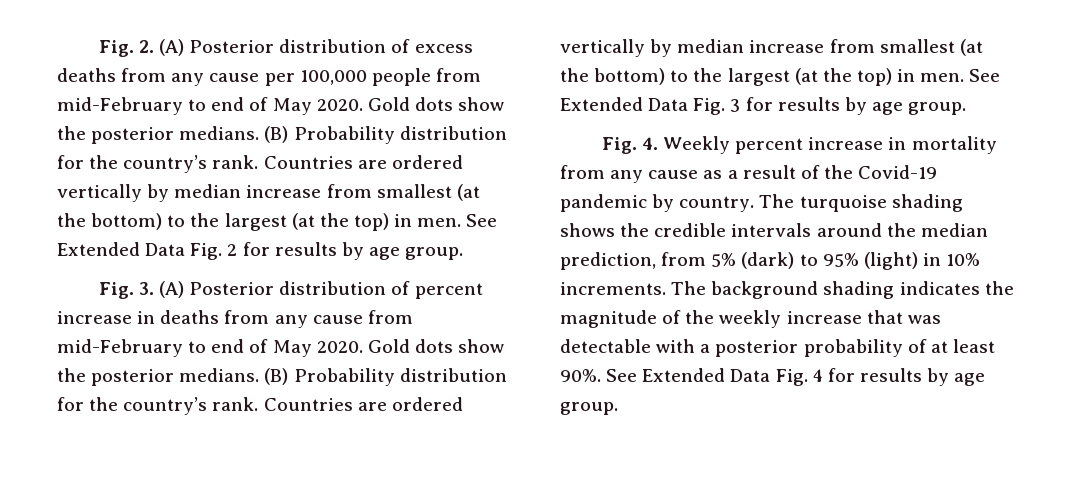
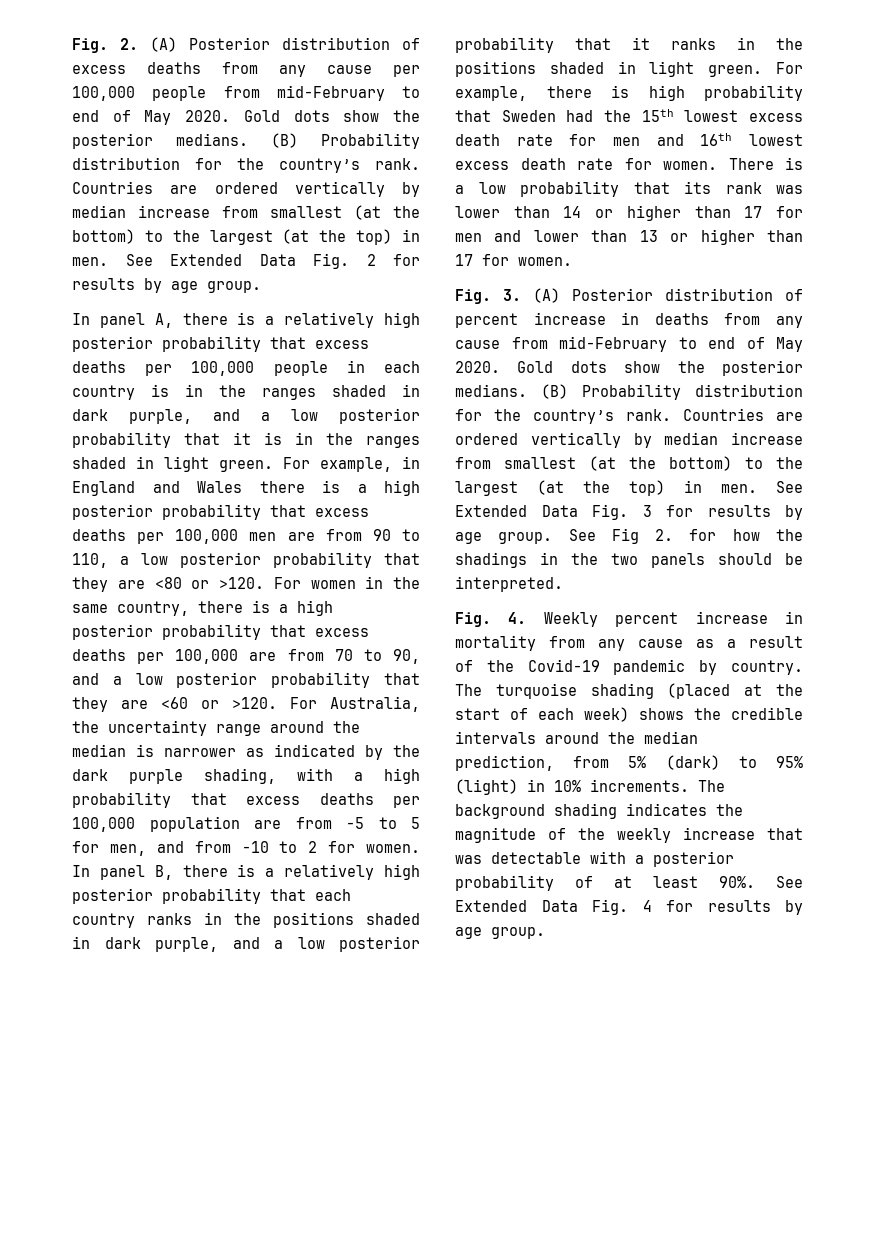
(464, 253) none -> [72,312,420,328] [72,336,369,352] [72,360,420,376] [72,384,420,400] [72,408,420,424] [72,432,420,448] [72,456,420,472] [72,480,420,496] [72,504,369,520] [72,529,420,544] [72,552,420,568] [72,576,420,592] [72,600,333,616] [72,624,369,640] [72,649,421,664] [72,672,420,688] [72,696,420,712] [72,720,360,736] [72,744,420,760] [72,768,420,784] [72,792,420,808] [72,816,420,832] [72,841,420,856] [72,864,420,880] [72,888,351,904] [72,912,420,928] [72,936,420,952] [455,37,803,53] [455,61,803,77] [455,85,803,101] [455,109,803,122] [455,133,803,146] [455,157,803,170] [455,181,803,197] [455,205,803,221] [455,229,803,245] [455,254,572,266] // In panel A, there is a relatively high posterior probability that excess deaths per 100,000 people in each country is in the ranges shaded in dark purple, and a low posterior probability that it is in the ranges shaded in light green. For example, in England and Wales there is a high posterior probability that excess deaths per 100,000 men are from 90 to 110, a low posterior probability that they are <80 or >120. For women in the same country, there is a high posterior probability that excess deaths per 100,000 are from 70 to 90, and a low posterior probability that they are <60 or >120. For Australia, the uncertainty range around the median is narrower as indicated by the dark purple shading, with a high probability that excess deaths per 100,000 population are from -5 to 5 for men, and from -10 to 2 for women. In panel B, there is a relatively high posterior probability that each country ranks in the positions shaded in dark purple, and a low posterior probability that it ranks in the positions shaded in light green. For example, there is high probability that Sweden had the 15th lowest excess death rate for men and 16th lowest excess death rate for women. There is a low probability that its rank was lower than 14 or higher than 17 for men and lower than 13 or higher than 17 for women.
(967, 108) none -> [568,528,803,544] [455,552,803,568] [455,576,563,592] See Fig 2. for how the shadings in the two panels should be interpreted.
(963, 203) none -> [667,683,803,699] [455,707,629,722] (placed at the start of each week)

